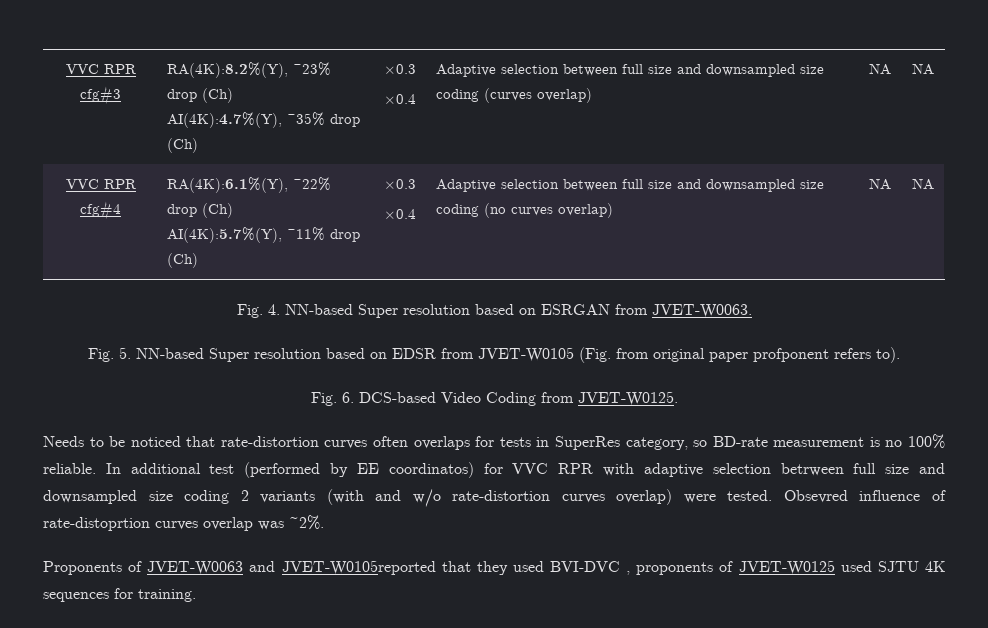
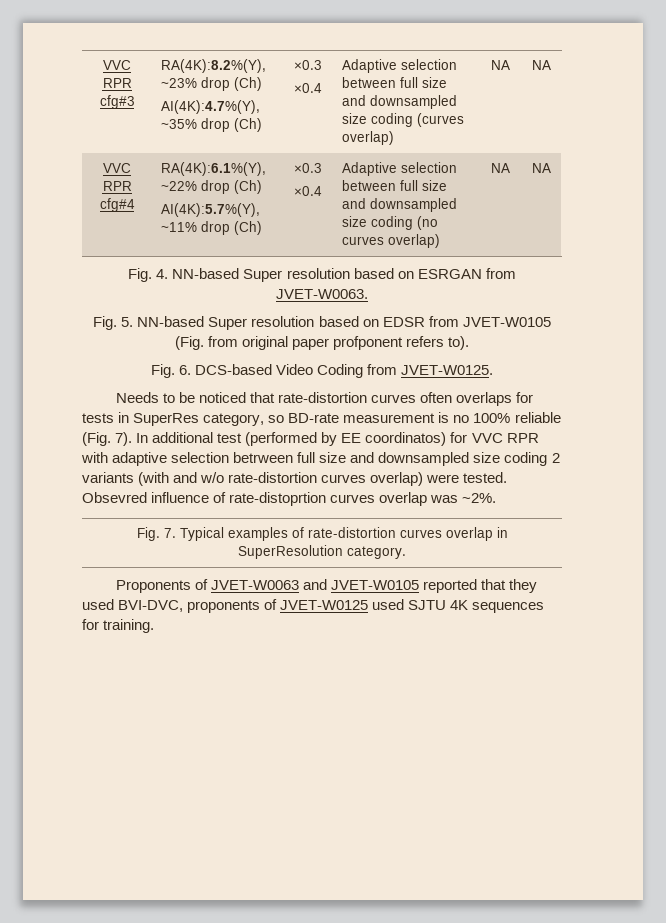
[43,463,96,474] reliable. -> [514,412,561,423] [82,432,133,446] reliable (Fig. 7).
(324, 522) none -> [136,527,508,541] [238,545,406,559] // Fig. 7. Typical examples of rate-distortion curves overlap in SuperResolution category.
[281,560,436,575] JVET-W0105reported -> [330,579,478,593] JVET-W0105 reported
[550,561,631,575] BVI-DVC , -> [118,600,184,612] BVI-DVC,

